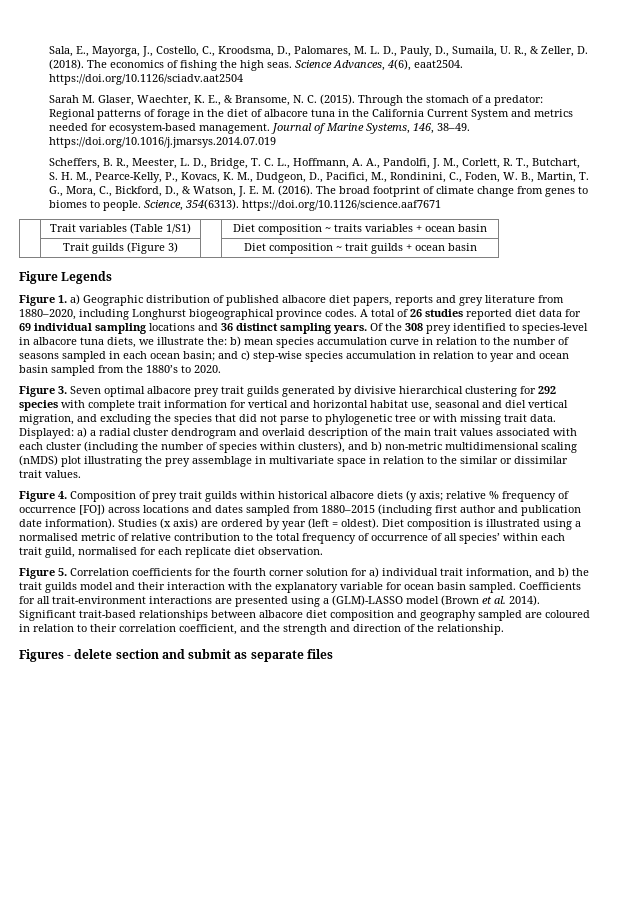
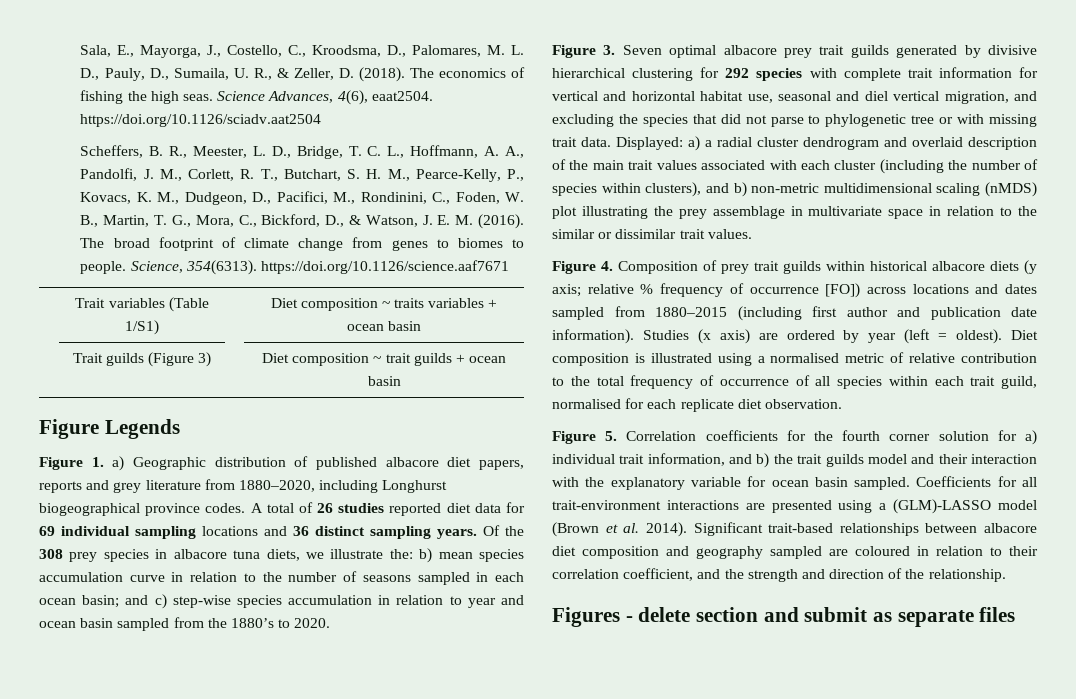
[49,94,544,106] [49,109,574,120] [49,123,471,134] [49,137,277,148] // Sarah M. Glaser, Waechter, K. E., & Bransome, N. C. (2015). Through the stomach of a predator: Regional patterns of forage in the diet of albacore tuna in the California Current System and metrics needed for ecosystem-based management. Journal of Marine Systems, 146, 38–49. https://doi.org/10.1016/j.jmarsys.2014.07.019 -> (322, 120) none
[453,323,588,334] identified to species-level -> [103,549,149,562] species
[459,533,500,544] species’ -> [837,376,882,389] species

